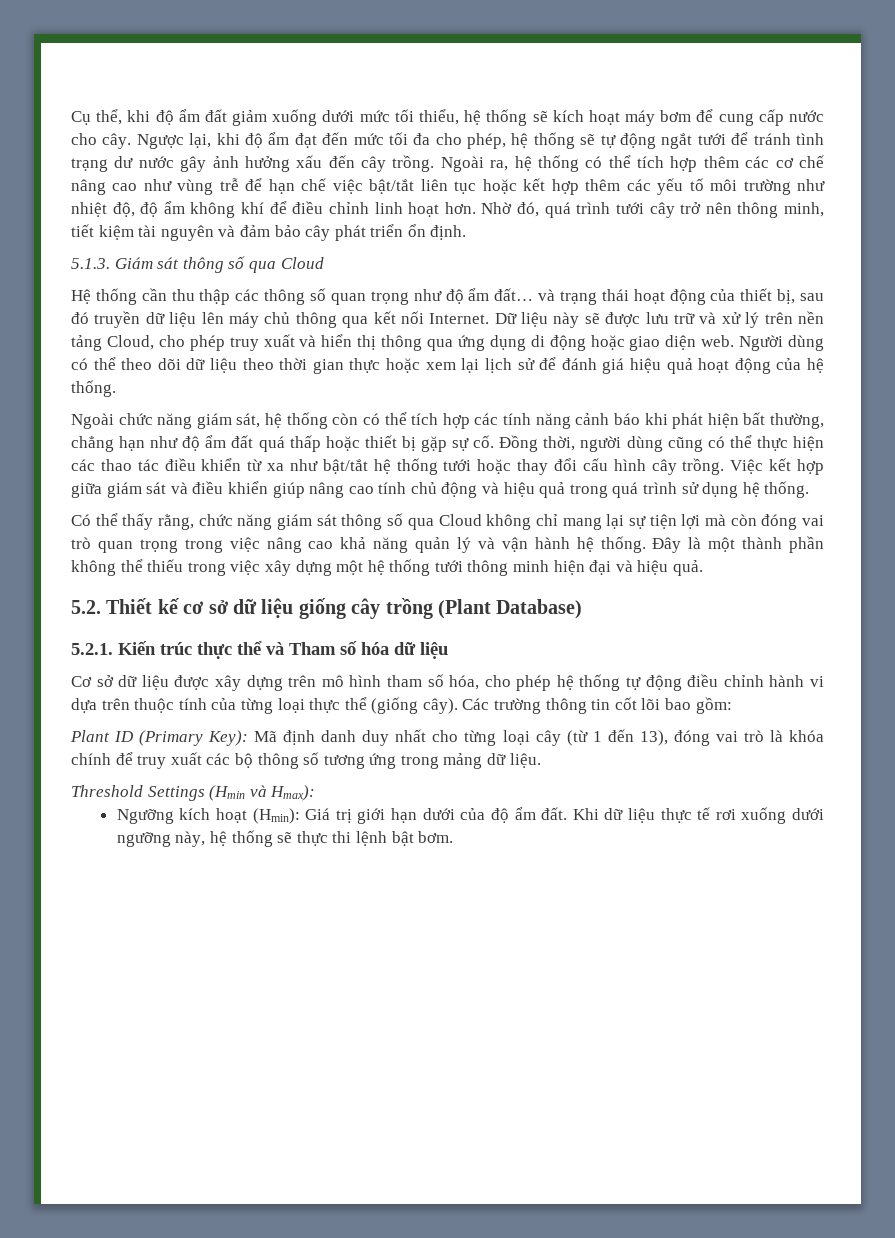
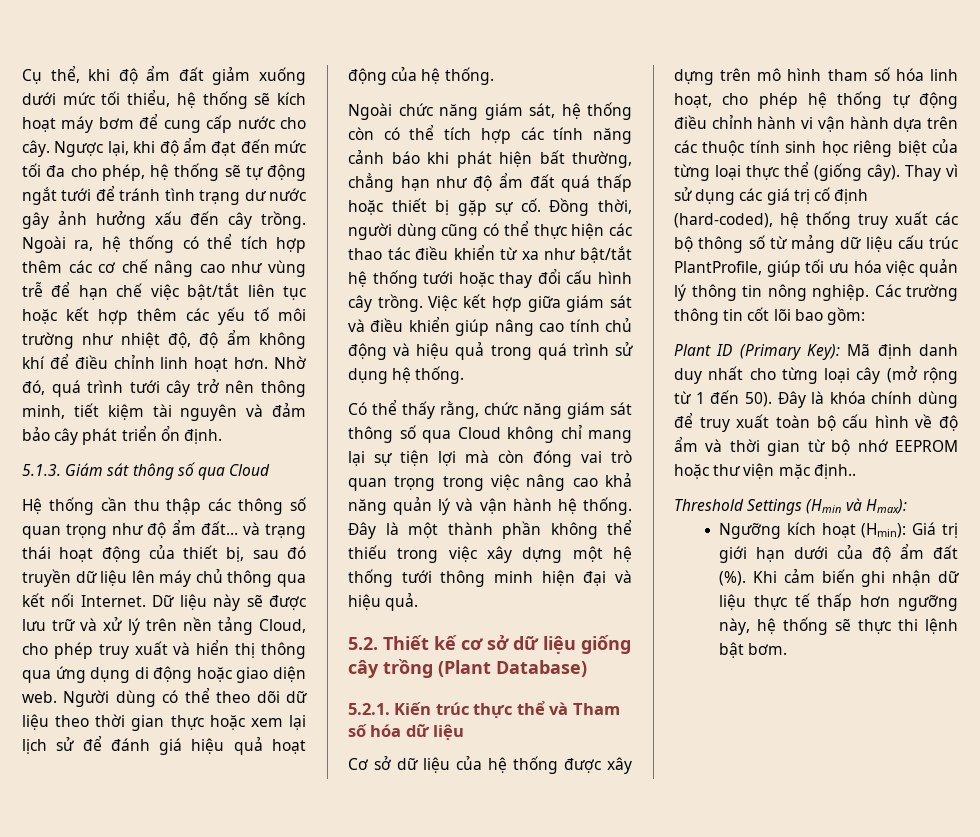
(169, 682) none -> [456,756,558,774] của hệ thống
[449,675,480,690] hóa, -> [895,68,958,81] [674,93,712,108] hóa linh hoạt,
(824, 681) none -> [817,116,889,132] vận hành
(130, 704) none -> [674,140,697,153] các
(207, 704) none -> [785,140,927,157] sinh học riêng biệt
(458, 706) none -> [905,164,958,181] [674,187,869,205] [674,211,958,229] [674,235,958,253] [674,259,958,277] [674,284,869,301] Thay vì sử dụng các giá trị cố định (hard-coded), hệ thống truy xuất các bộ thông số từ mảng dữ liệu cấu trúc PlantProfile, giúp tối ưu hóa việc quản lý thông tin nông nghiệp.
[566,729,764,746] (từ 1 đến 13), đóng vai trò -> [886,366,958,384] [674,390,806,408] (mở rộng từ 1 đến 50). Đây
(111, 759) none -> [918,391,958,408] dùng
[206,752,541,769] các bộ thông số tương ứng trong mảng dữ liệu. -> [775,414,958,431] [674,437,958,456] [674,463,856,479] toàn bộ cấu hình về độ ẩm và thời gian từ bộ nhớ EEPROM hoặc thư viện mặc định..
[541,807,599,820] đất. Khi -> [933,545,958,559] [719,569,932,587] đất (%). Khi cảm biến ghi nhận
[715,807,824,824] rơi xuống dưới -> [817,593,891,611] thấp hơn

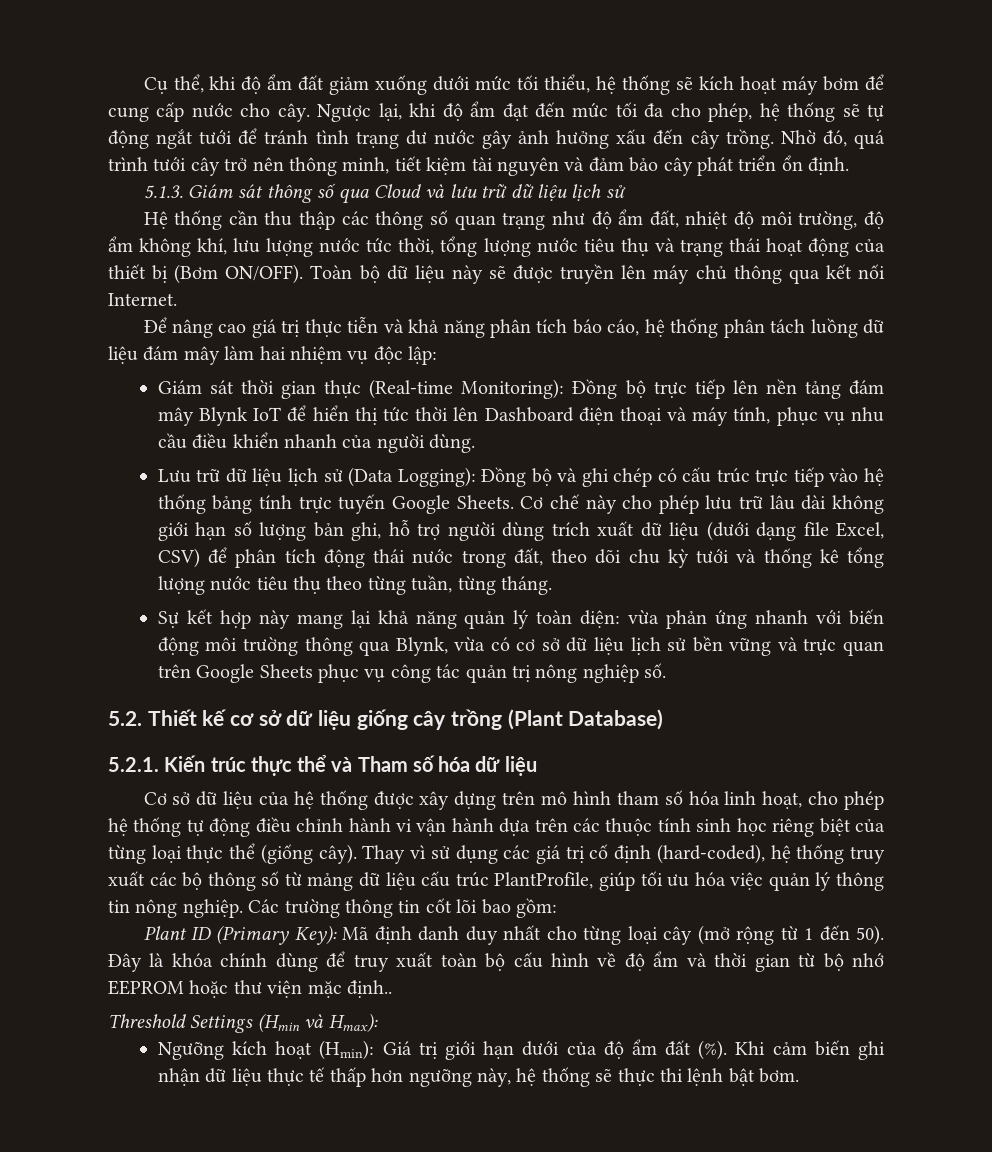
[22,234,306,253] [22,259,306,277] [22,282,306,300] [22,307,306,325] [22,330,306,349] [22,354,269,372] Ngoài ra, hệ thống có thể tích hợp thêm các cơ chế nâng cao như vùng trễ để hạn chế việc bật/tắt liên tục hoặc kết hợp thêm các yếu tố môi trường như nhiệt độ, độ ẩm không khí để điều chỉnh linh hoạt hơn. -> (774, 139) none
(271, 470) none -> [425,184,626,201] và lưu trữ dữ liệu lịch sử
[66,520,238,539] trọng như độ ẩm đất… -> [502,209,885,230] [108,236,649,257] trạng như độ ẩm đất, nhiệt độ môi trường, độ ẩm không khí, lưu lượng nước tức thời, tổng lượng nước tiêu thụ
[226,546,306,562] [22,569,128,587] bị, sau đó truyền dữ liệu -> [152,264,615,284] bị (Bơm ON/OFF). Toàn bộ dữ liệu này sẽ được truyền
[152,594,306,611] [22,617,306,635] [22,640,306,659] [22,666,306,683] [22,688,307,707] [22,714,306,731] [22,736,306,755] [348,67,494,85] [348,102,632,120] [348,125,632,144] [348,150,632,168] [348,173,632,192] [348,198,632,216] [348,221,632,240] [348,245,632,263] [348,269,632,288] [348,294,632,312] [348,317,632,336] [348,342,633,360] [348,366,465,384] [348,400,632,419] [348,425,632,443] [348,450,632,467] [348,473,632,491] [348,497,632,515] [348,520,632,539] [348,545,632,563] [348,569,632,587] [348,593,419,611] Dữ liệu này sẽ được lưu trữ và xử lý trên nền tảng Cloud, cho phép truy xuất và hiển thị thông qua ứng dụng di động hoặc giao diện web. Người dùng có thể theo dõi dữ liệu theo thời gian thực hoặc xem lại lịch sử để đánh giá hiệu quả hoạt động của hệ thống. // Ngoài chức năng giám sát, hệ thống còn có thể tích hợp các tính năng cảnh báo khi phát hiện bất thường, chẳng hạn như độ ẩm đất quá thấp hoặc thiết bị gặp sự cố. Đồng thời, người dùng cũng có thể thực hiện các thao tác điều khiển từ xa như bật/tắt hệ thống tưới hoặc thay đổi cấu hình cây trồng. Việc kết hợp giữa giám sát và điều khiển giúp nâng cao tính chủ động và hiệu quả trong quá trình sử dụng hệ thống. // Có thể thấy rằng, chức năng giám sát thông số qua Cloud không chỉ mang lại sự tiện lợi mà còn đóng vai trò quan trọng trong việc nâng cao khả năng quản lý và vận hành hệ thống. Đây là một thành phần không thể thiếu trong việc xây dựng một hệ thống tưới thông minh hiện đại và hiệu quả. -> [143,316,884,338] [108,346,438,365] [157,379,884,399] [157,405,885,426] [157,432,476,453] [157,467,884,487] [157,494,884,514] [157,519,885,541] [157,547,884,568] [157,575,553,595] [157,609,885,629] [157,636,884,656] [157,663,667,683] // Để nâng cao giá trị thực tiễn và khả năng phân tích báo cáo, hệ thống phân tách luồng dữ liệu đám mây làm hai nhiệm vụ độc lập: // Giám sát thời gian thực (Real-time Monitoring): Đồng bộ trực tiếp lên nền tảng đám mây Blynk IoT để hiển thị tức thời lên Dashboard điện thoại và máy tính, phục vụ nhu cầu điều khiển nhanh của người dùng. // Lưu trữ dữ liệu lịch sử (Data Logging): Đồng bộ và ghi chép có cấu trúc trực tiếp vào hệ thống bảng tính trực tuyến Google Sheets. Cơ chế này cho phép lưu trữ lâu dài không giới hạn số lượng bản ghi, hỗ trợ người dùng trích xuất dữ liệu (dưới dạng file Excel, CSV) để phân tích động thái nước trong đất, theo dõi chu kỳ tưới và thống kê tổng lượng nước tiêu thụ theo từng tuần, từng tháng. // Sự kết hợp này mang lại khả năng quản lý toàn diện: vừa phản ứng nhanh với biến động môi trường thông qua Blynk, vừa có cơ sở dữ liệu lịch sử bền vững và trực quan trên Google Sheets phục vụ công tác quản trị nông nghiệp số.

